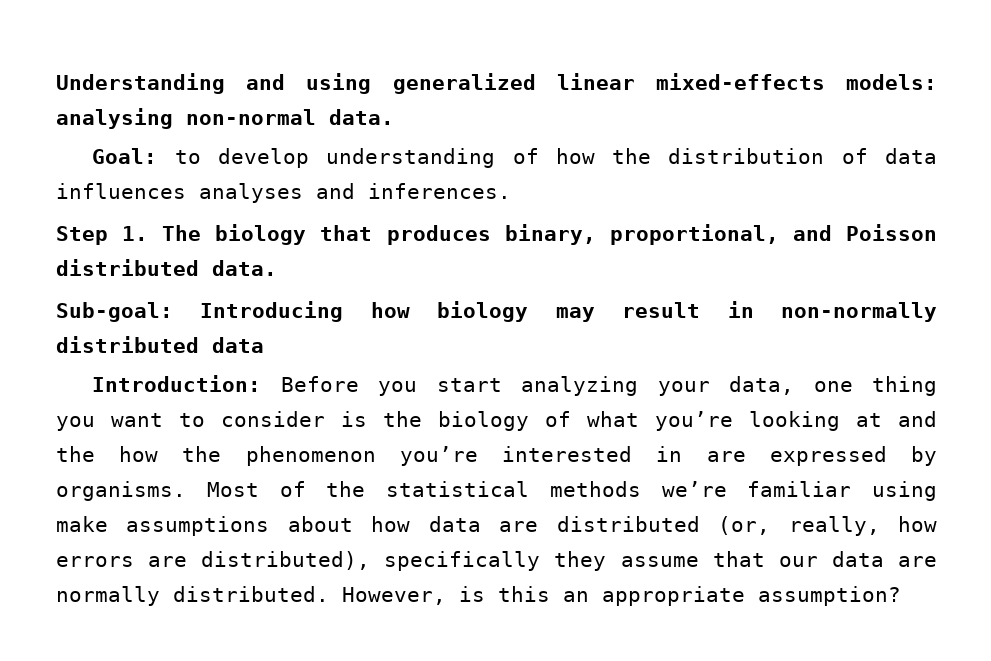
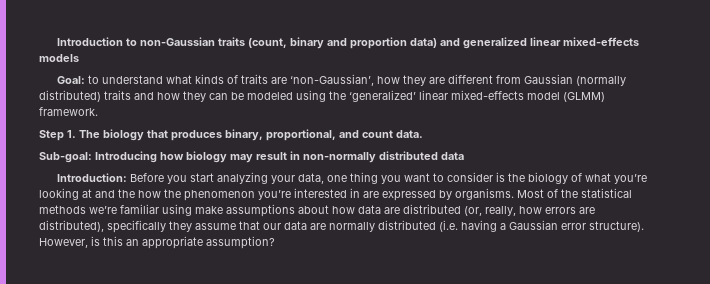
[56,73,937,94] [56,108,394,129] [92,148,937,168] [56,183,511,203] Understanding and using generalized linear mixed-effects models: analysing non-normal data. // Goal: to develop understanding of how the distribution of data influences analyses and inferences. -> [56,37,639,49] [39,54,79,62] [56,74,626,86] [39,90,605,102] [39,107,98,116] Introduction to non-Gaussian traits (count, binary and proportion data) and generalized linear mixed-effects models // Goal: to understand what kinds of traits are ‘non-Gaussian’, how they are different from Gaussian (normally distributed) traits and how they can be modeled using the ‘generalized’ linear mixed-effects model (GLMM) framework.
[845,224,937,241] [56,259,199,276] Poisson distributed -> [362,130,393,138] count
[173,586,329,602] distributed. -> [378,220,644,232] distributed (i.e. having a Gaussian error structure).

